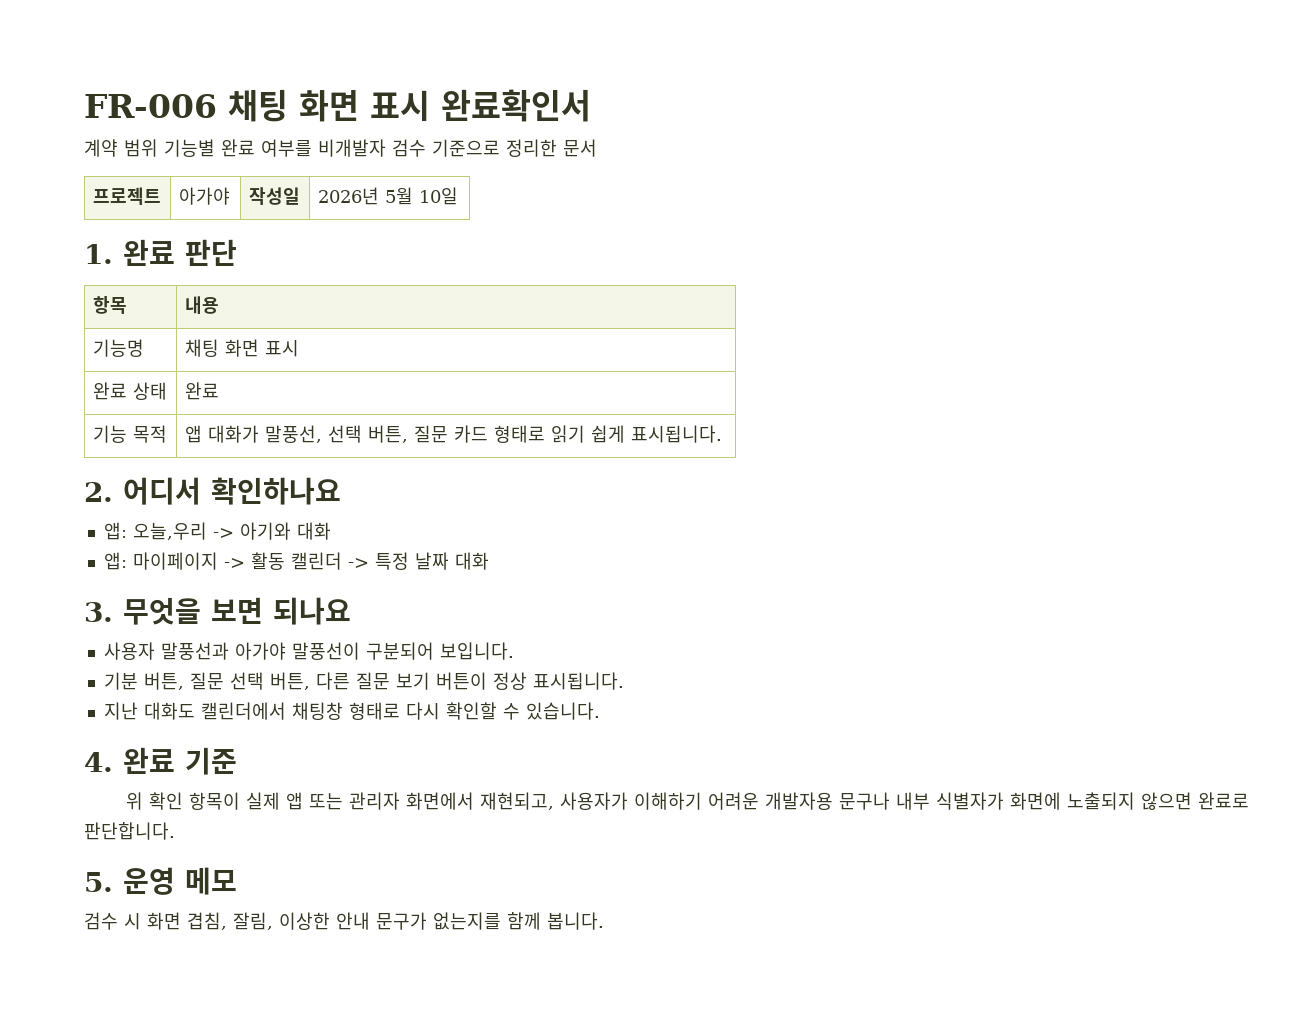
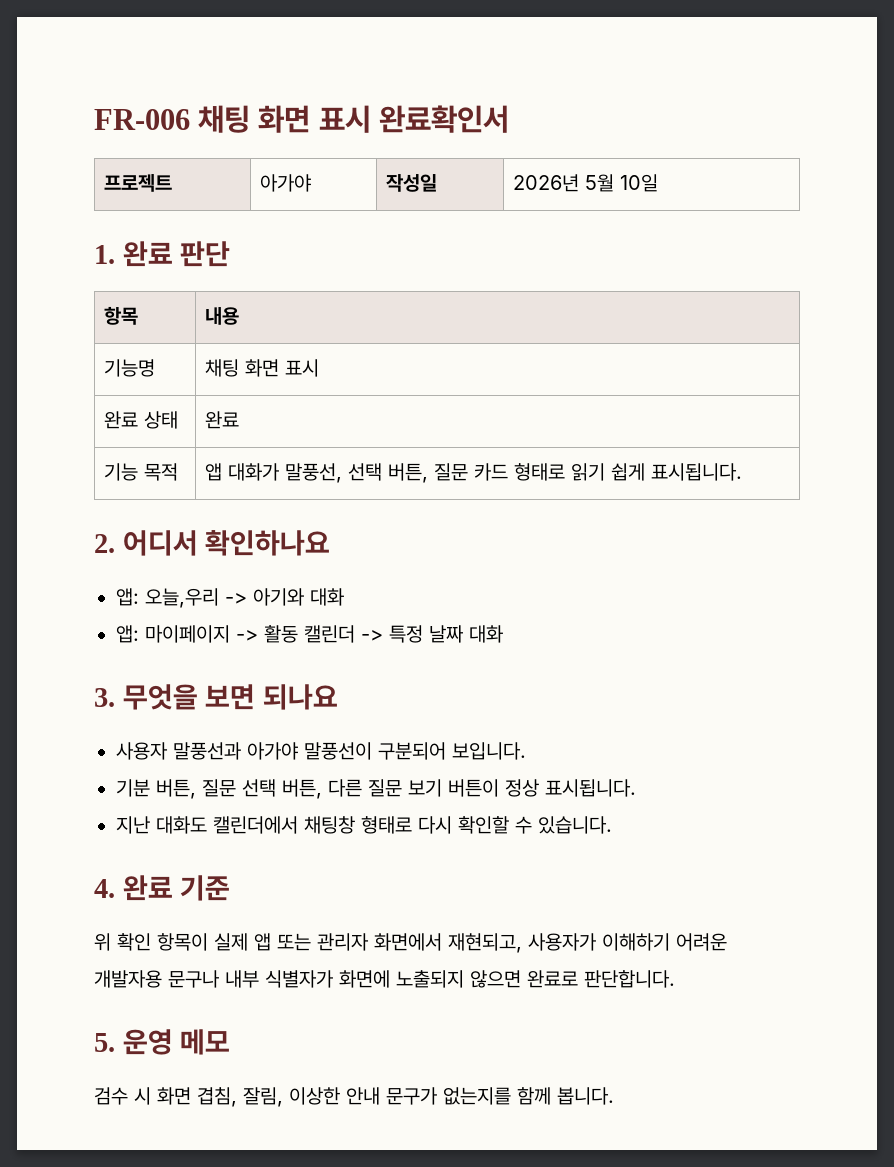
[84,139,597,157] // 계약 범위 기능별 완료 여부를 비개발자 검수 기준으로 정리한 문서 -> (509, 119) none

